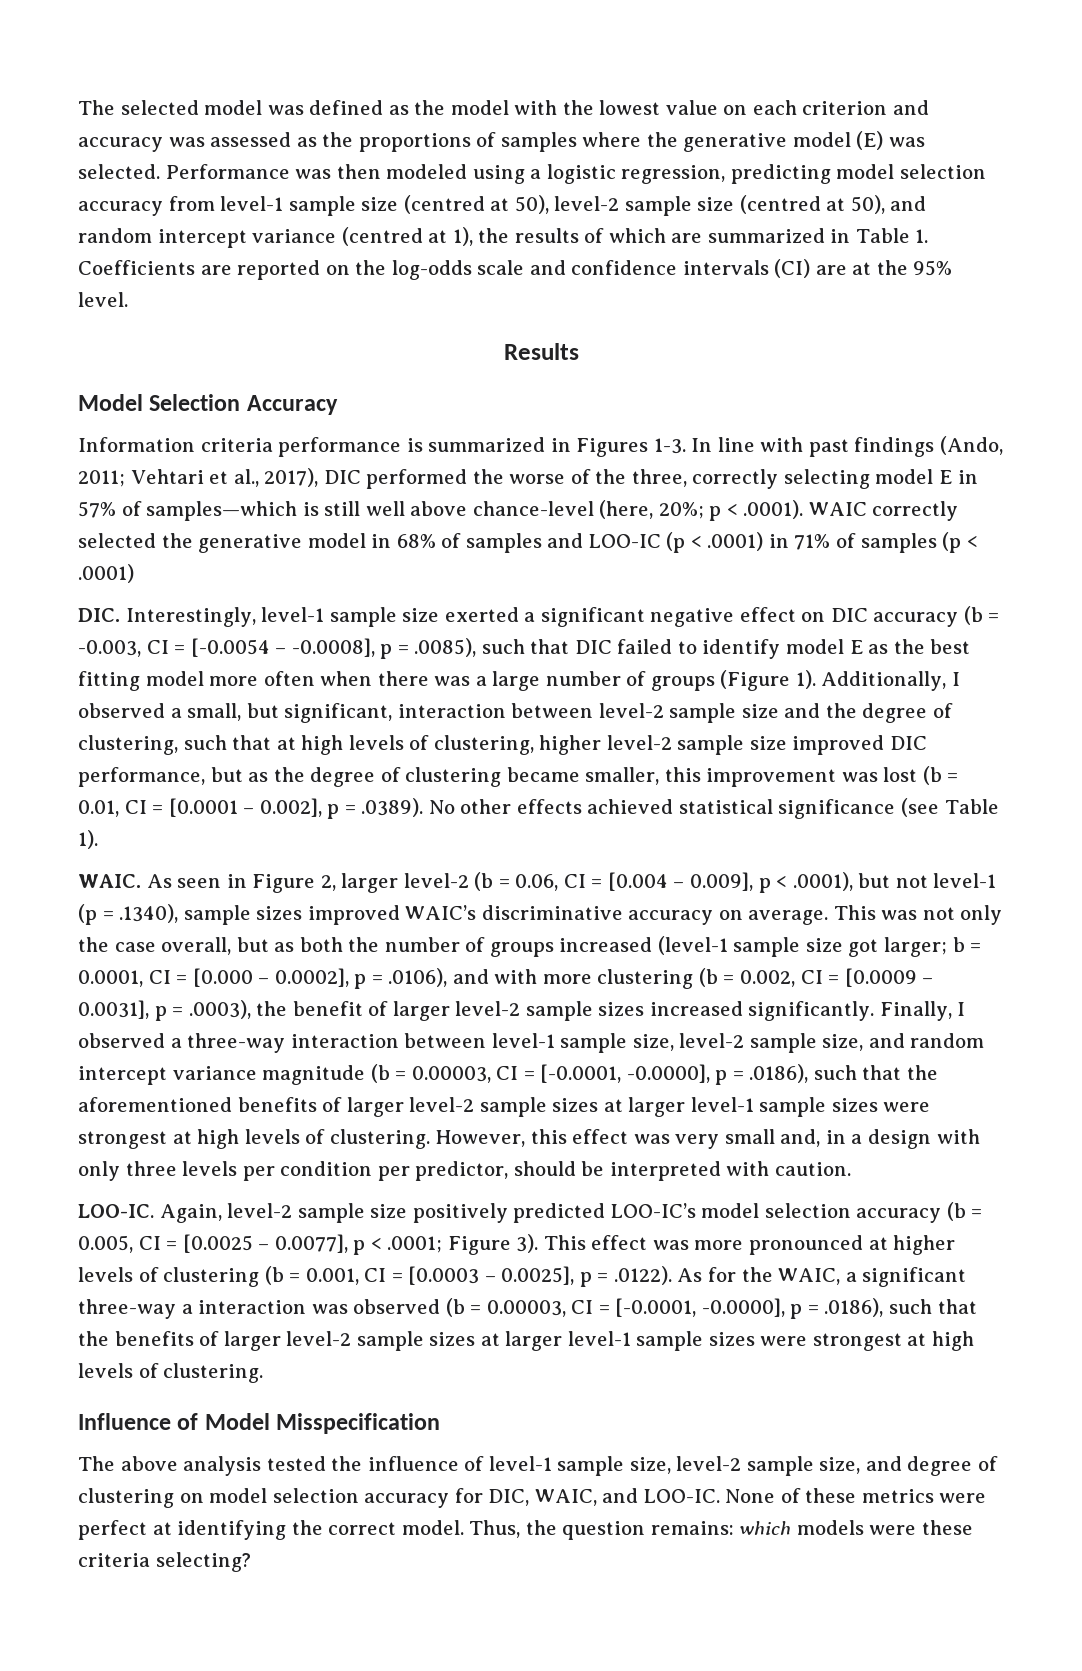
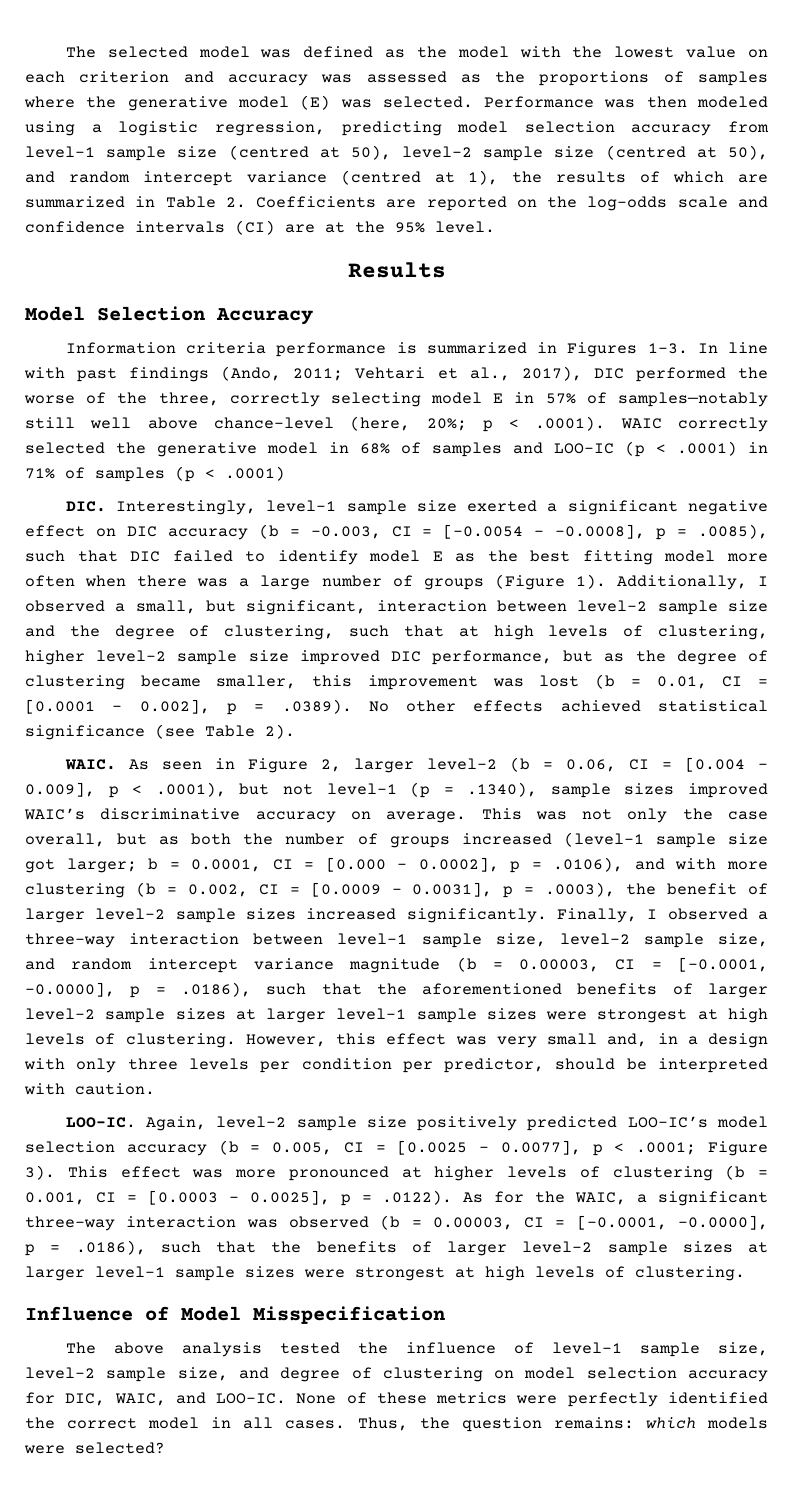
[915,229,929,243] 1. -> [225,197,246,208] 2.
[146,501,319,521] samples—which is -> [617,392,768,407] samples—notably
[78,830,98,849] 1). -> [265,724,295,739] 2).
[181,1304,193,1314] a -> (115, 1223) none
[78,1520,464,1540] perfect at identifying the correct model. -> [567,1392,768,1407] [25,1417,346,1429] perfectly identified the correct model in all cases.
[921,1520,973,1535] [78,1552,251,1572] these criteria selecting? -> [75,1442,165,1454] selected?

